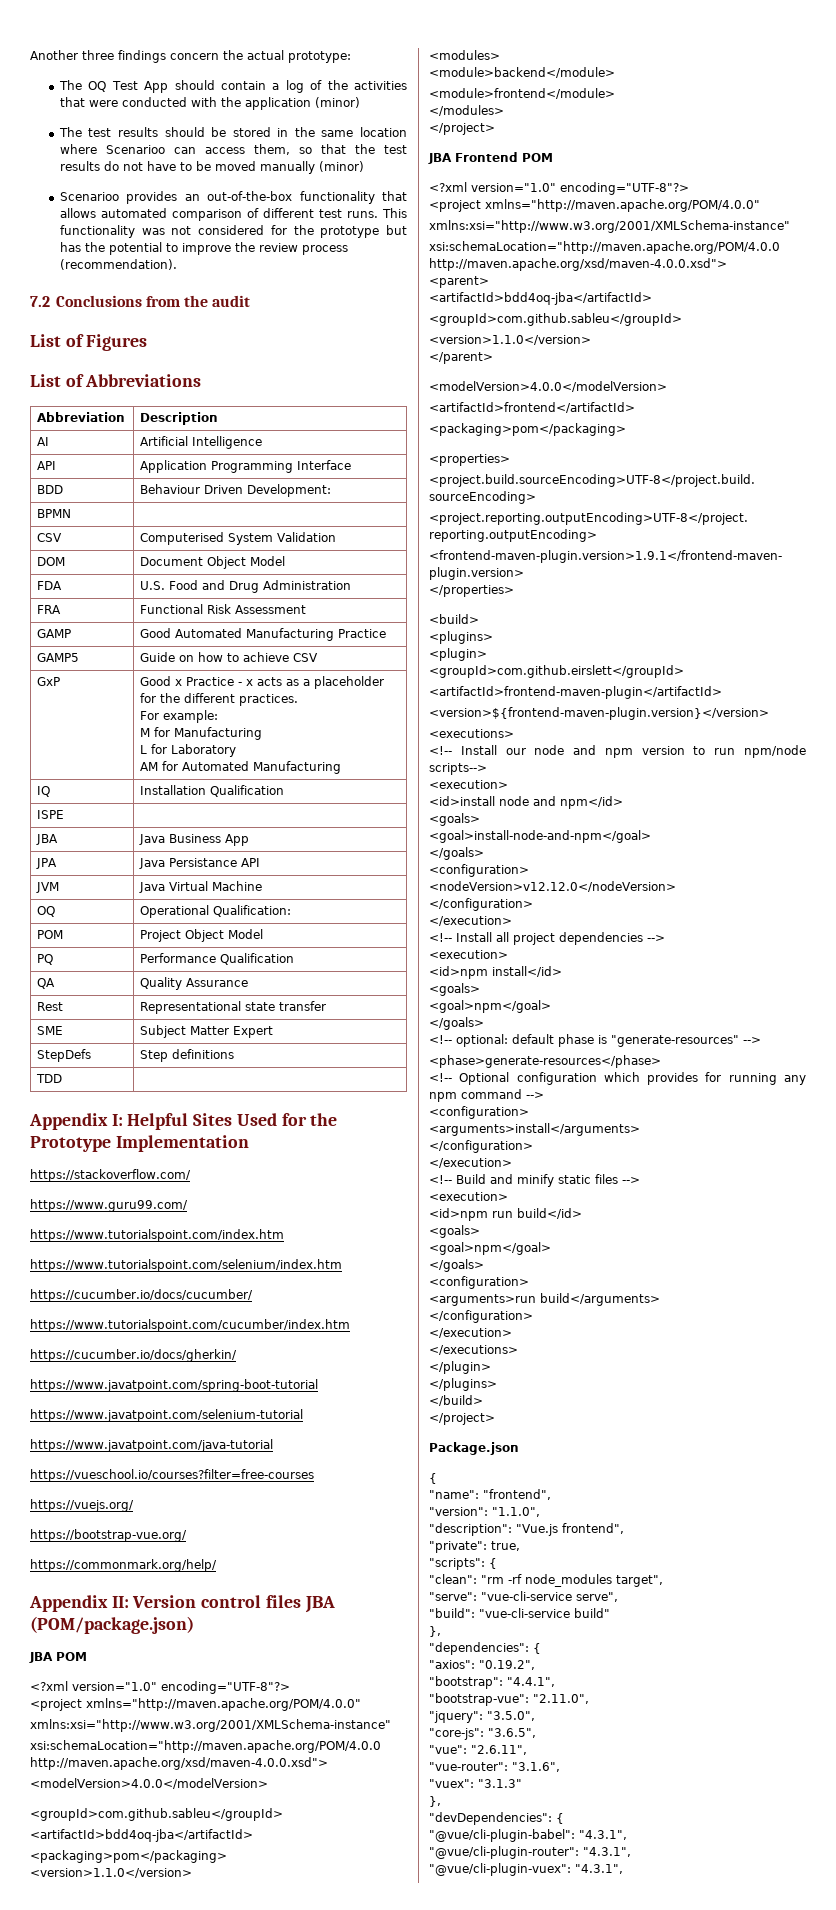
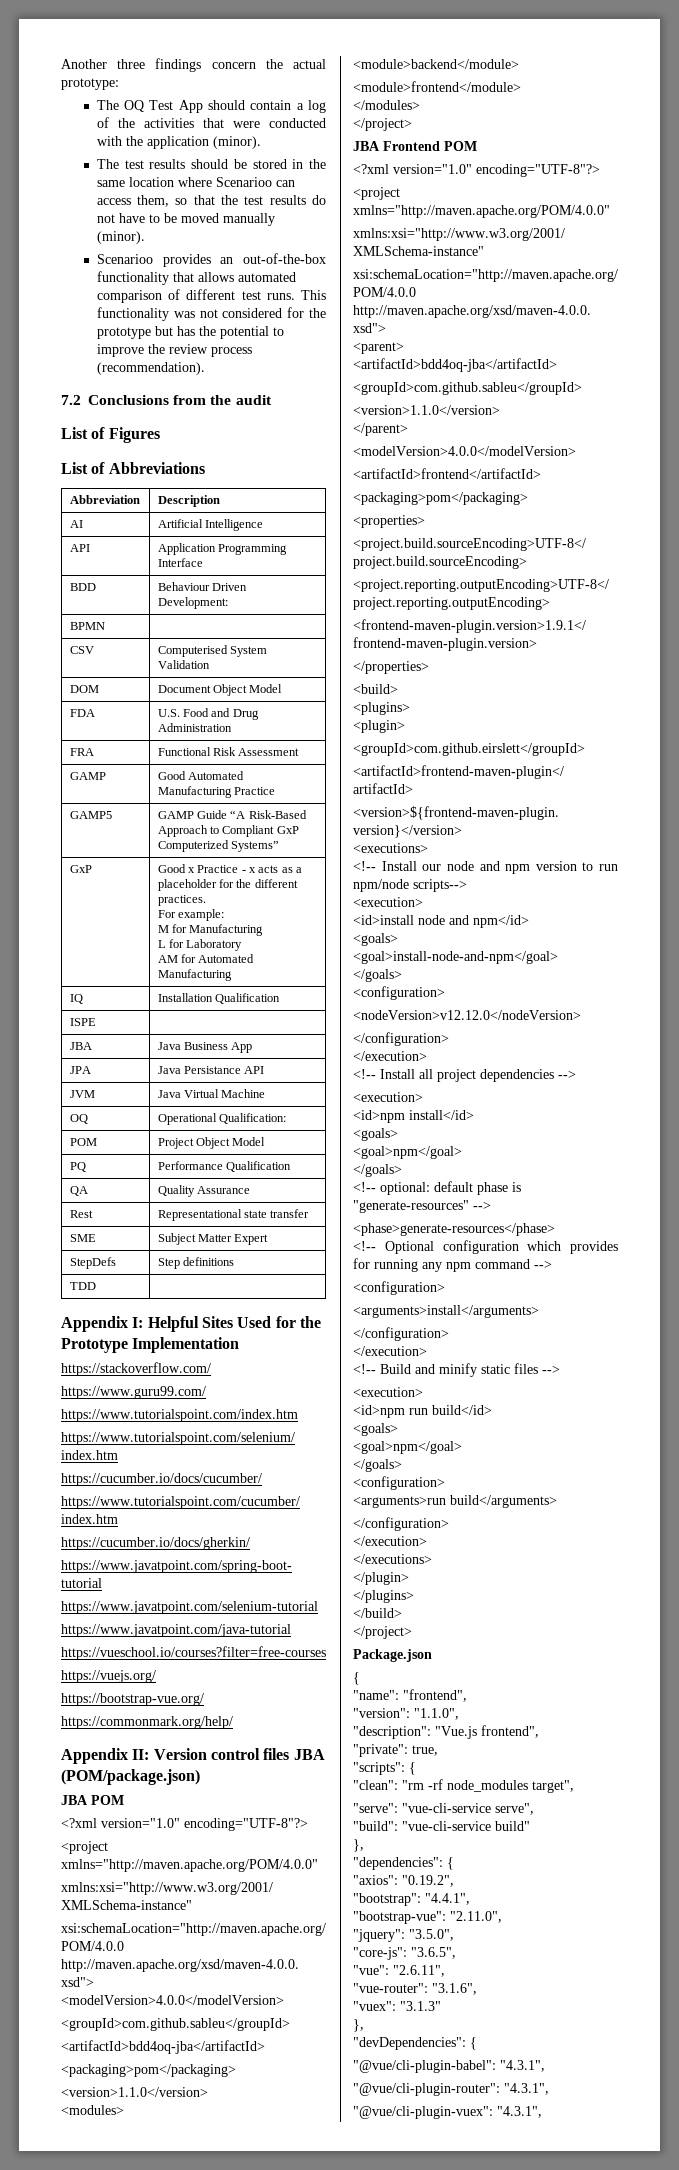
[314,97,360,108] (minor) -> [212,136,261,149] (minor).
[318,161,364,172] (minor) -> [96,231,145,244] (minor).
[140,652,319,662] Guide on how to achieve CSV -> [157,810,307,819] [157,825,299,837] [157,840,279,852] GAMP Guide “A Risk-Based Approach to Compliant GxP Computerized Systems”

